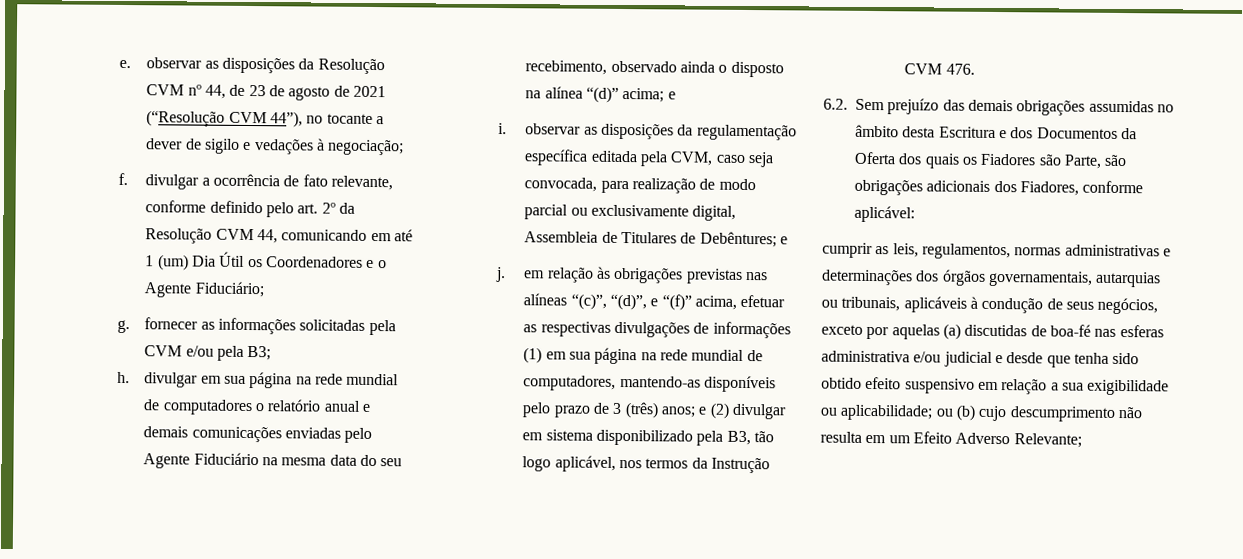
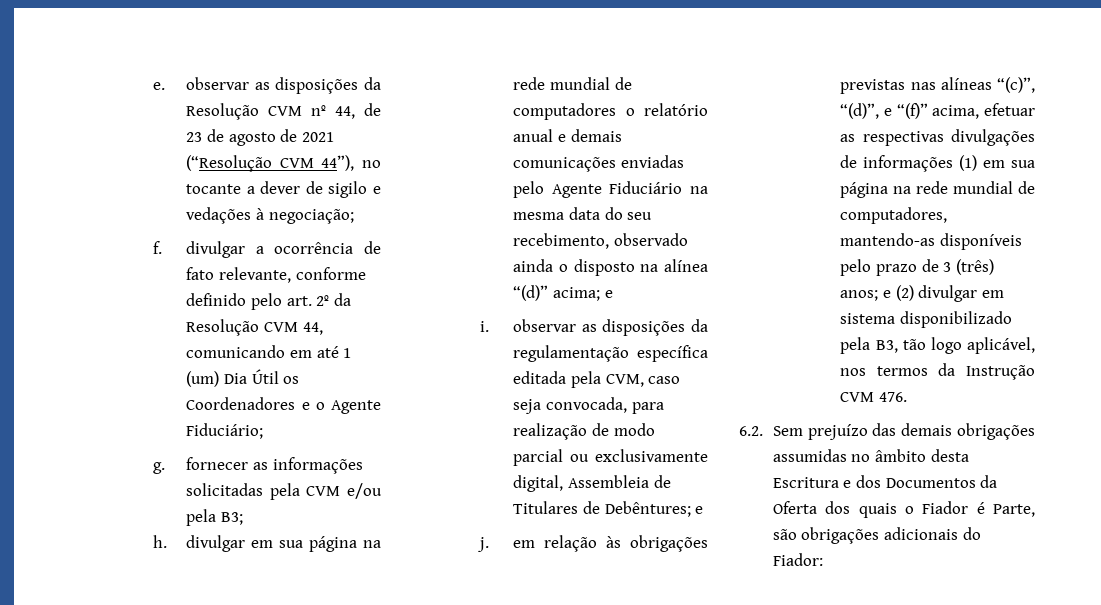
[961,153,1062,166] os Fiadores são -> [904,501,985,514] o Fiador é
[993,180,1144,196] [854,205,915,223] [822,242,1171,260] [821,269,1162,288] [821,296,1159,315] [821,323,1164,340] [821,350,1140,368] [821,376,1170,396] [820,404,1142,422] [820,431,1082,448] dos Fiadores, conforme aplicável: // cumprir as leis, regulamentos, normas administrativas e determinações dos órgãos governamentais, autarquias ou tribunais, aplicáveis à condução de seus negócios, exceto por aquelas (a) discutidas de boa-fé nas esferas administrativa e/ou judicial e desde que tenha sido obtido efeito suspensivo em relação a sua exigibilidade ou aplicabilidade; ou (b) cujo descumprimento não resulta em um Efeito Adverso Relevante; -> [962,527,981,540] [772,553,823,566] do Fiador:

